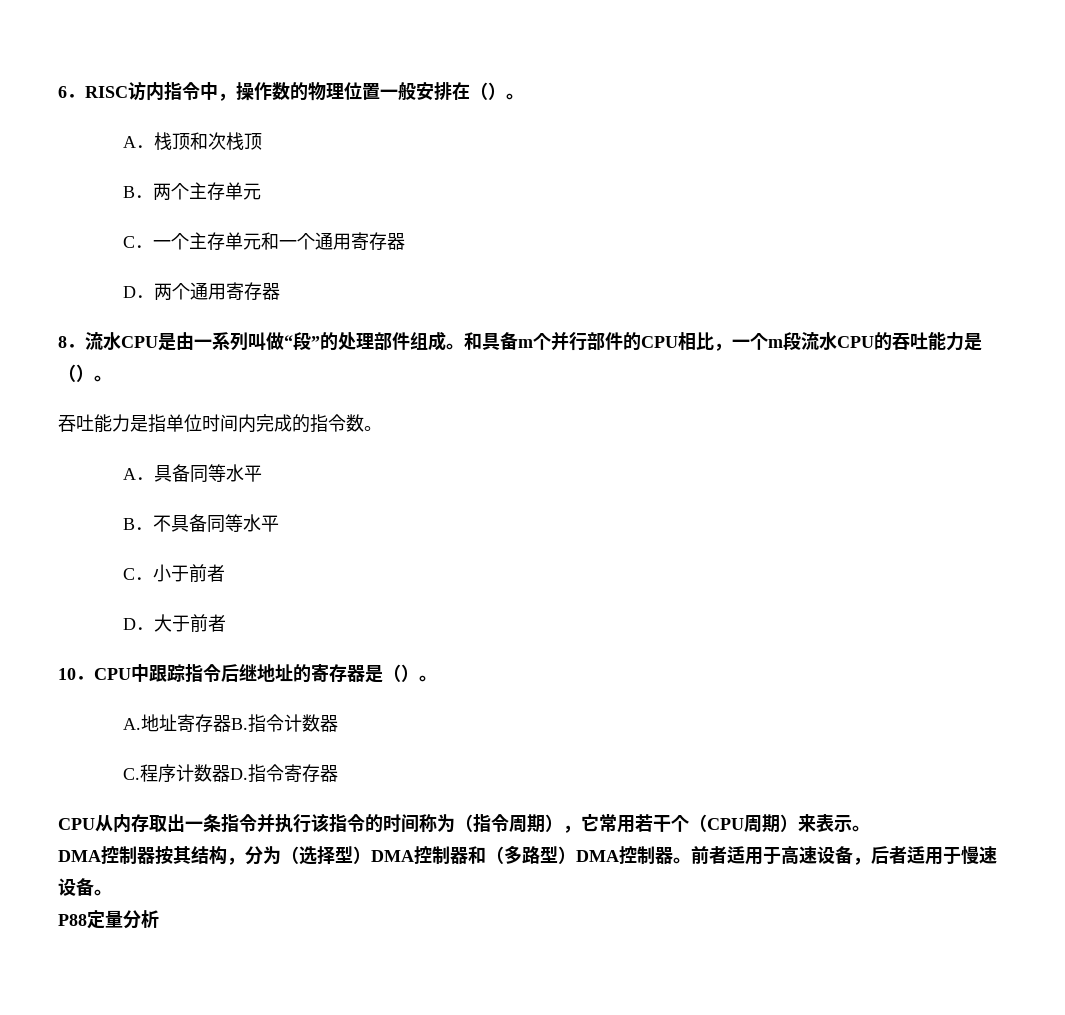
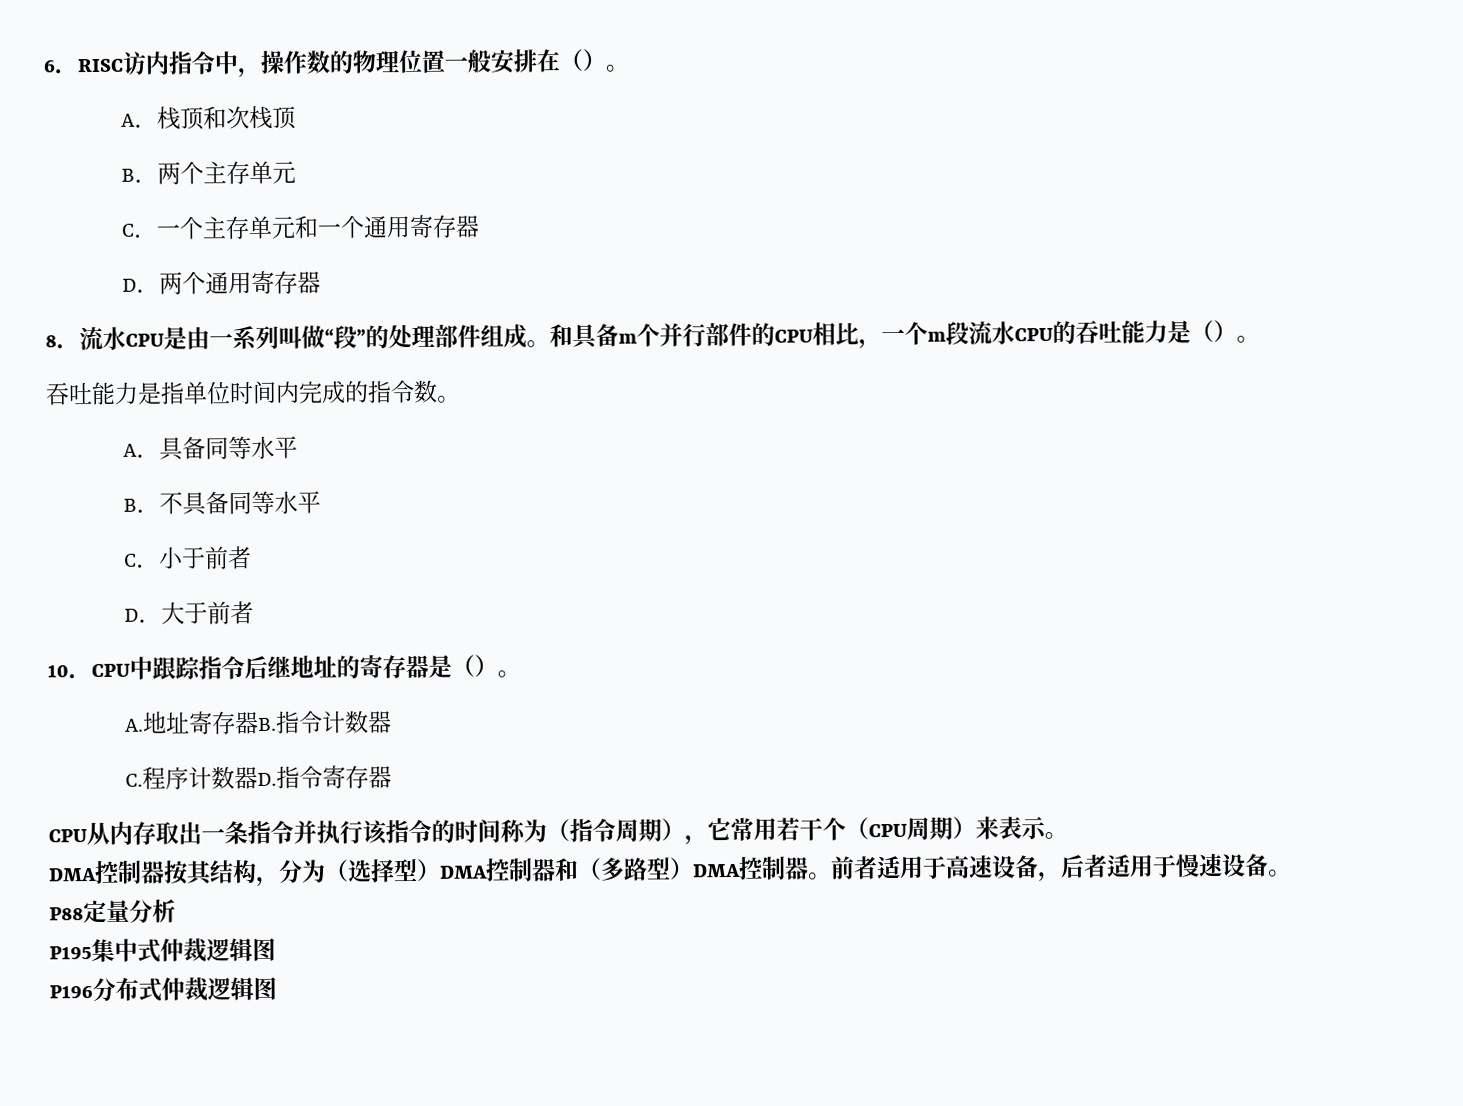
(159, 919) none -> [49,937,276,963] [49,976,277,1003] // P195集中式仲裁逻辑图 // P196分布式仲裁逻辑图

